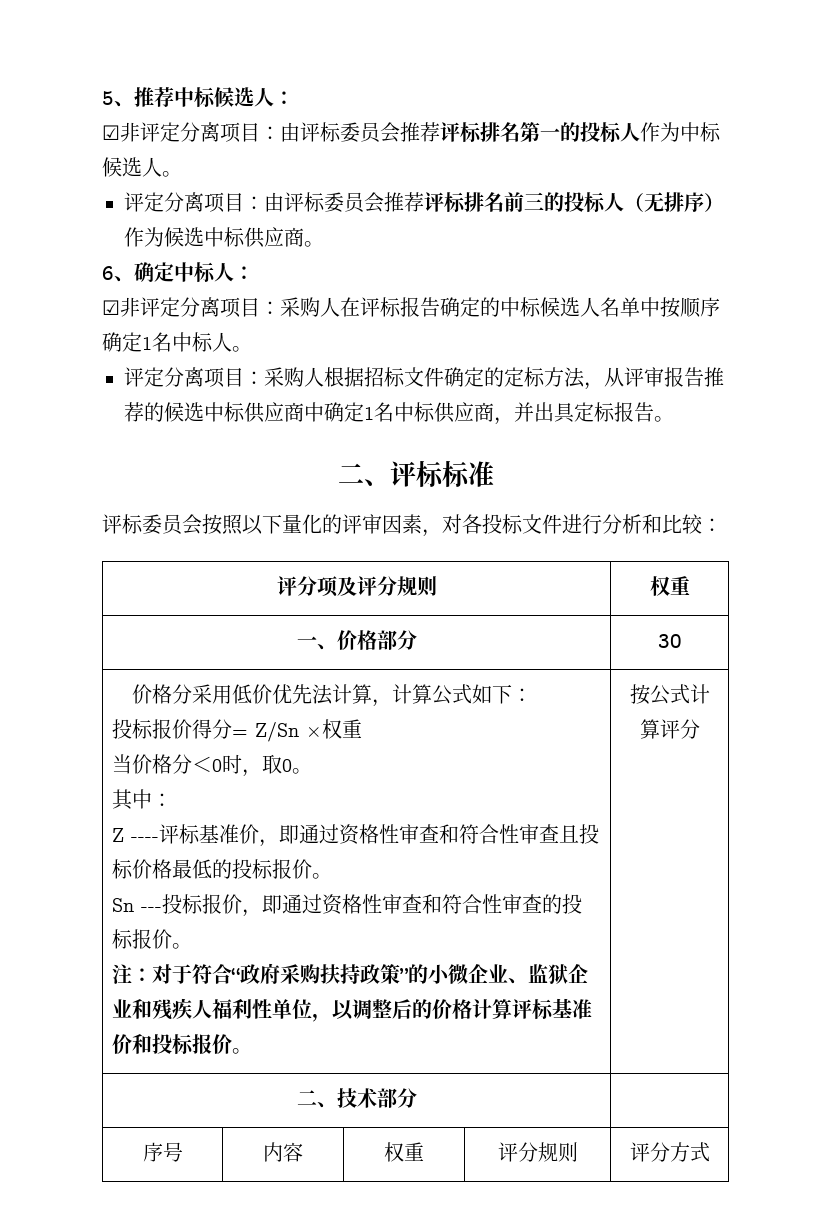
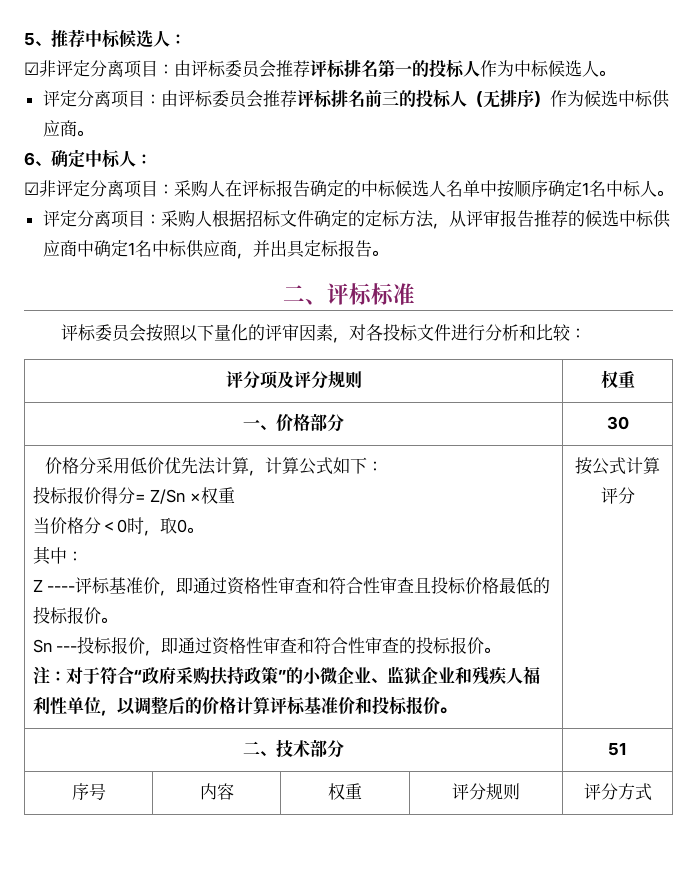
(417, 1098) none -> [608,742,627,756] 51

